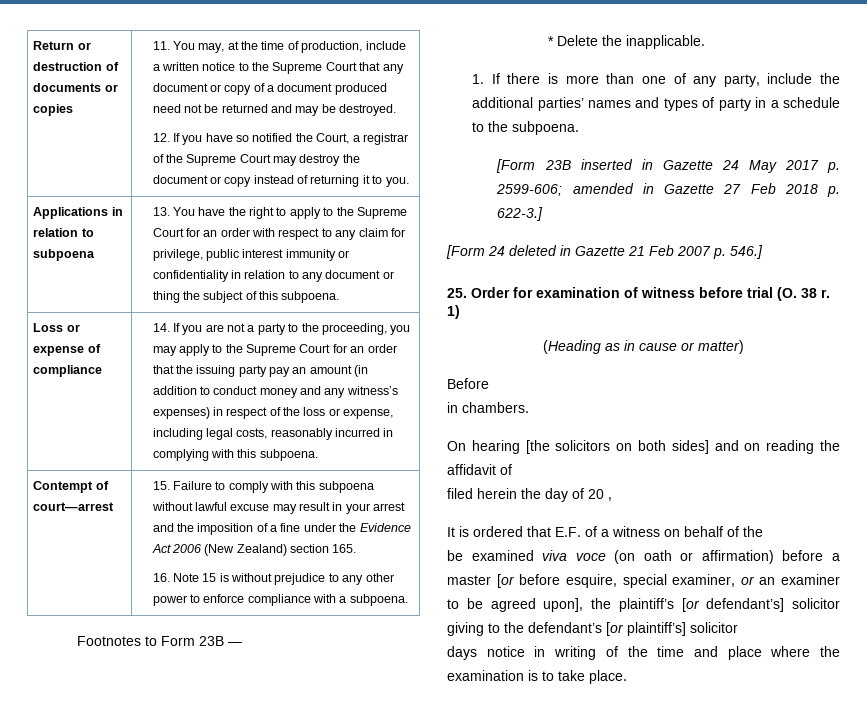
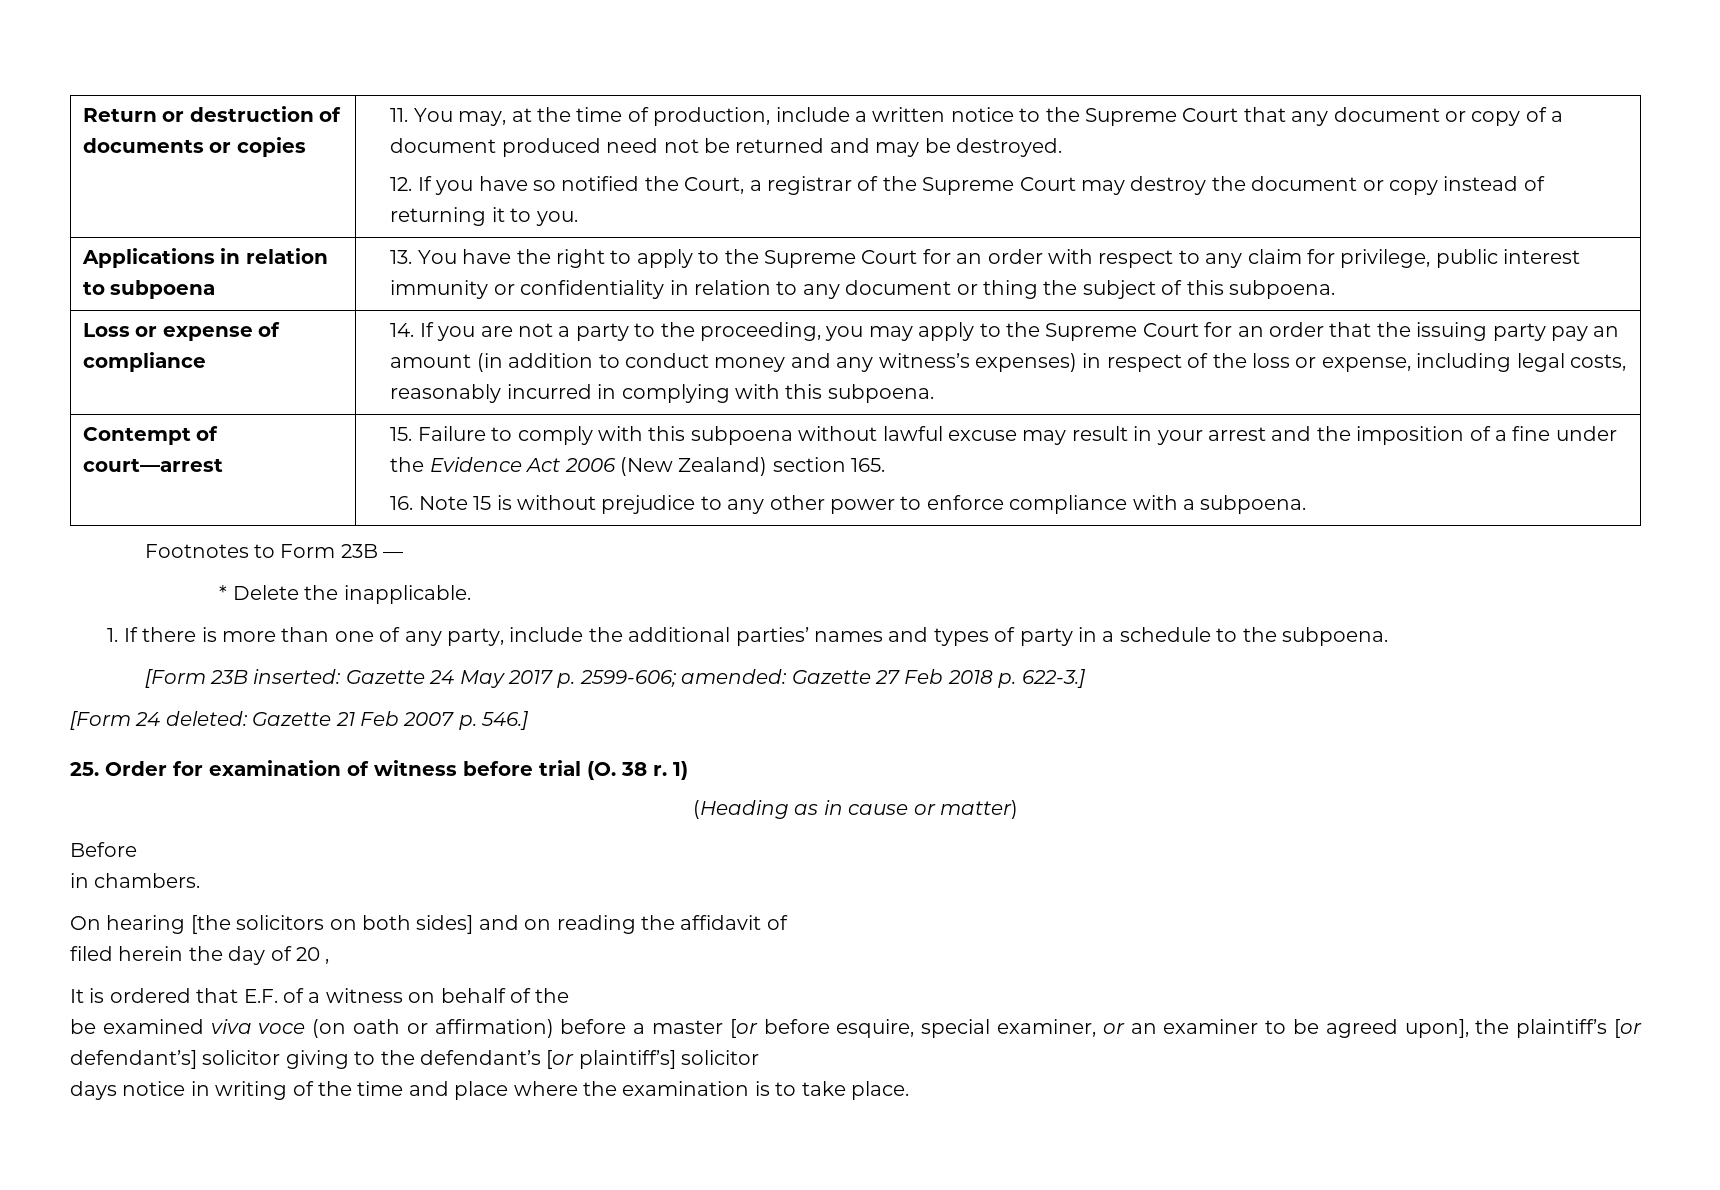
[580,159,653,170] inserted in -> [253,669,342,684] inserted:
[572,183,654,194] amended in -> [681,669,788,684] amended:
[509,245,571,256] deleted in -> [165,711,248,726] deleted:

